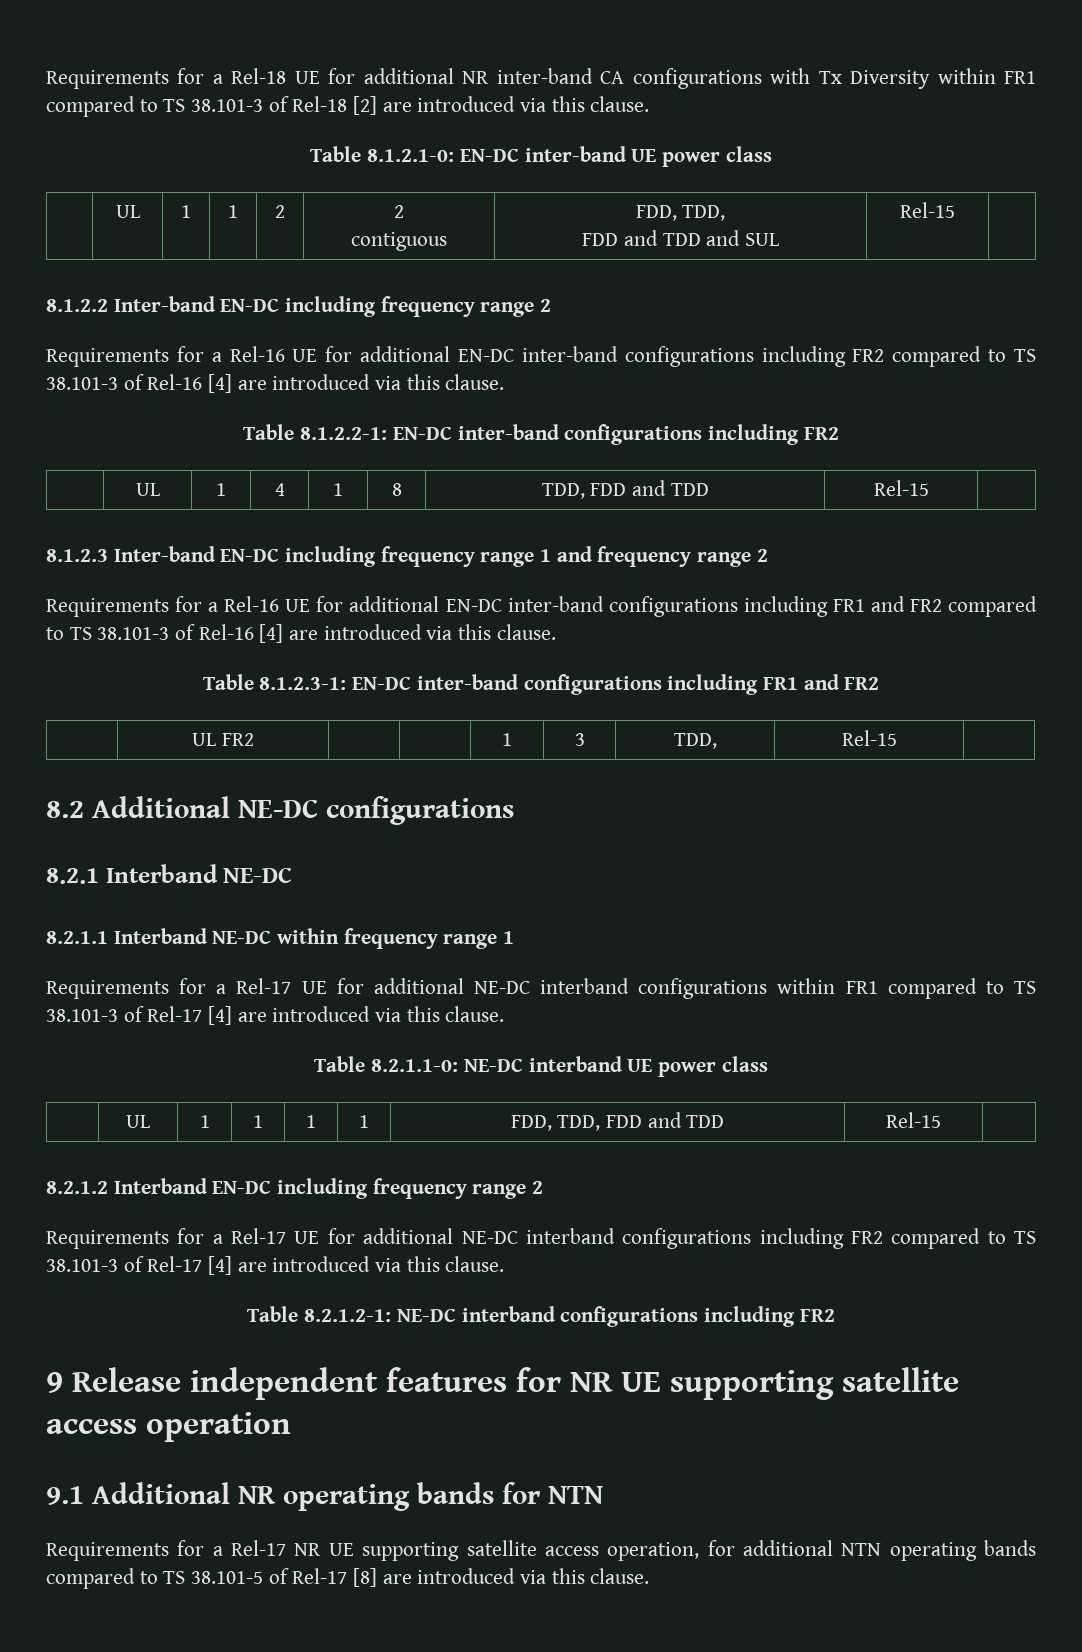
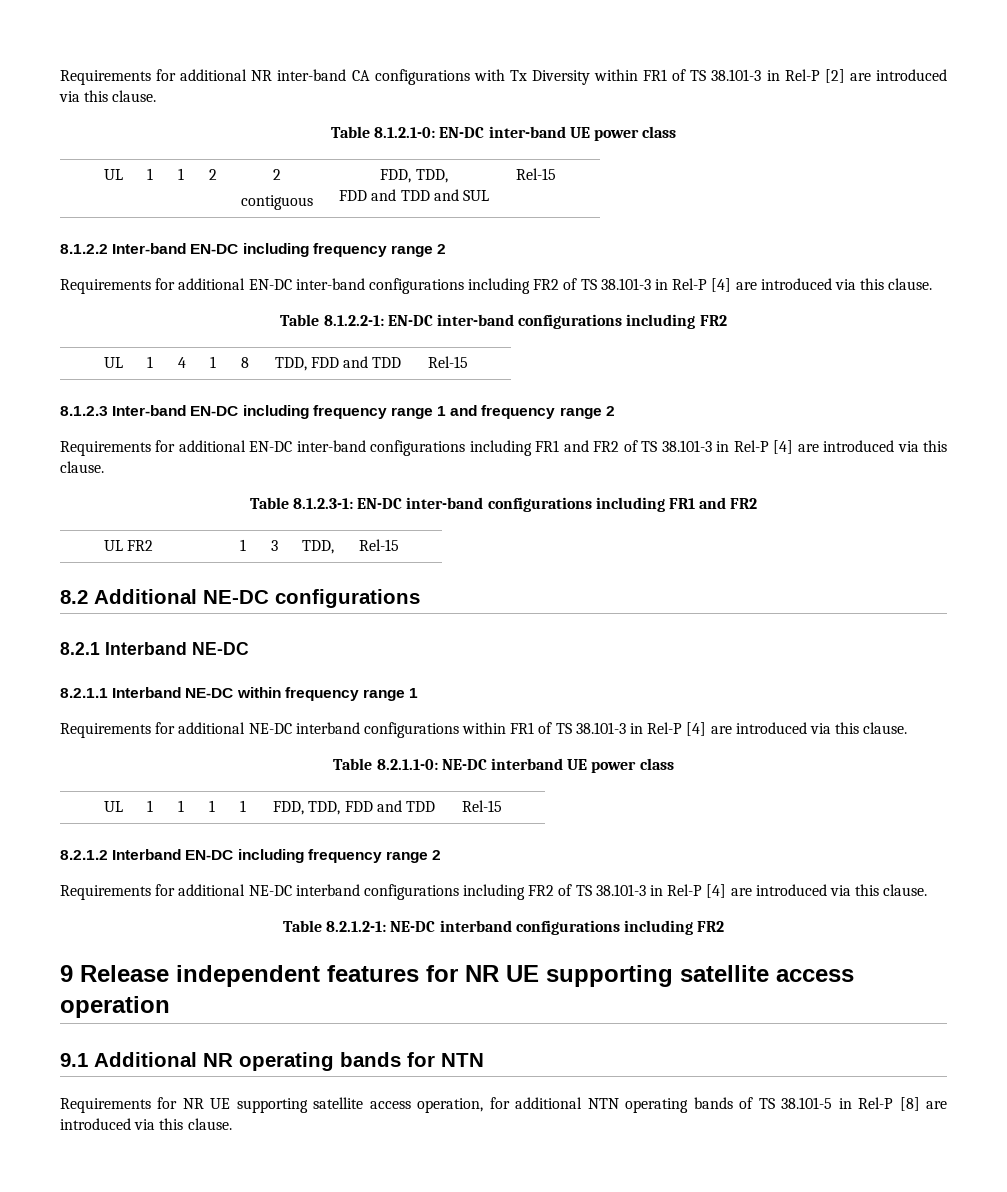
[46,68,356,89] Requirements for a Rel-18 UE for -> [60,69,177,85] Requirements for
[46,96,348,117] compared to TS 38.101-3 of Rel-18 -> [672,69,820,81] of TS 38.101-3 in Rel-P
[211,346,353,362] a Rel-16 UE for -> (176, 284) none
[892,346,1036,367] [46,374,203,390] compared to TS 38.101-3 of Rel-16 -> [563,278,708,290] of TS 38.101-3 in Rel-P
[208,596,344,612] a Rel-16 UE for -> (176, 446) none
[947,596,1037,617] [46,624,254,640] compared to TS 38.101-3 of Rel-16 -> [623,440,769,452] of TS 38.101-3 in Rel-P
[216,978,364,994] a Rel-17 UE for -> (176, 728) none
[887,978,1036,999] [46,1006,203,1022] compared to TS 38.101-3 of Rel-17 -> [538,722,683,734] of TS 38.101-3 in Rel-P
[212,1228,355,1244] a Rel-17 UE for -> (176, 890) none
[891,1228,1036,1249] [46,1256,203,1272] compared to TS 38.101-3 of Rel-17 -> [558,884,703,896] of TS 38.101-3 in Rel-P
[212,1540,287,1556] a Rel-17 -> (178, 1103) none
[46,1568,348,1589] compared to TS 38.101-5 of Rel-17 -> [739,1097,894,1109] of TS 38.101-5 in Rel-P

